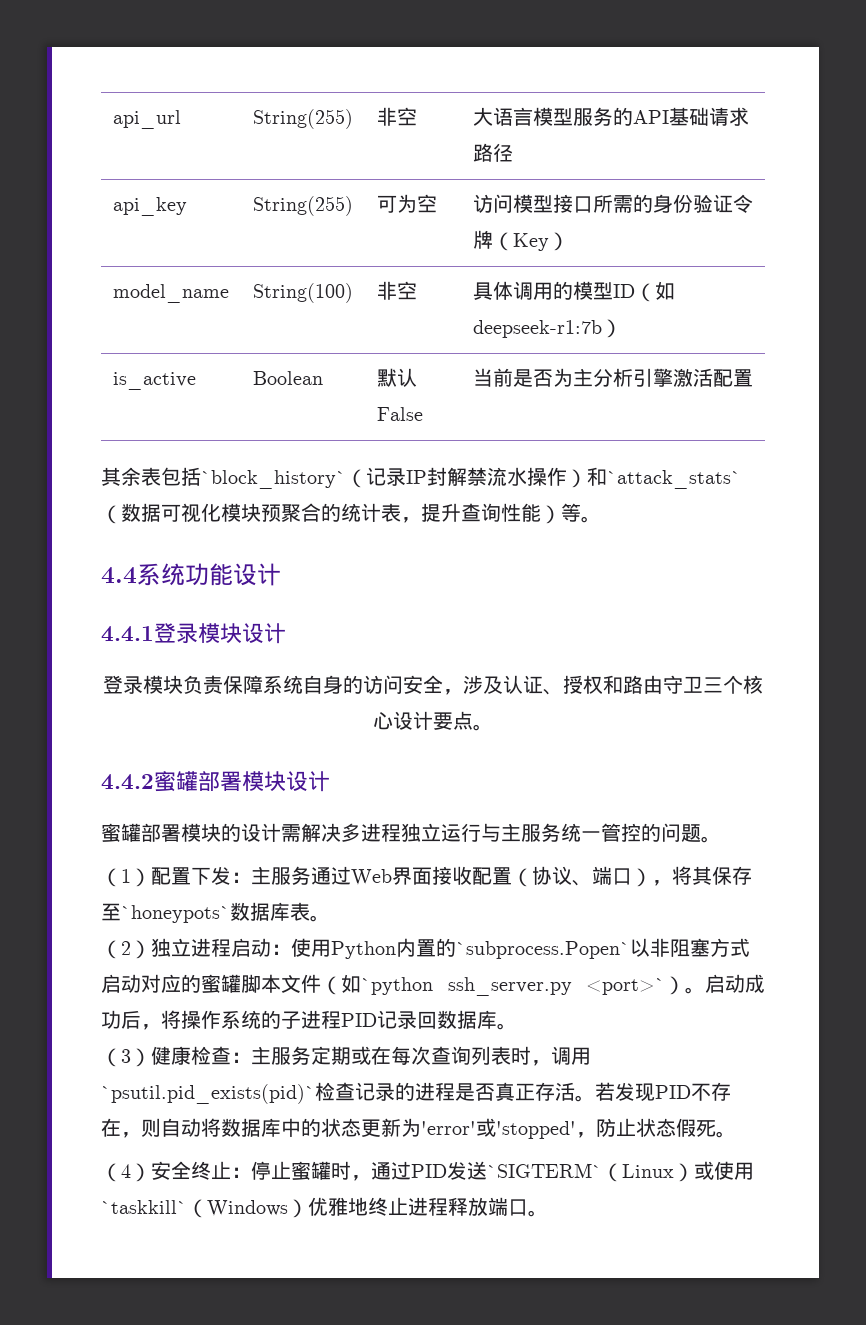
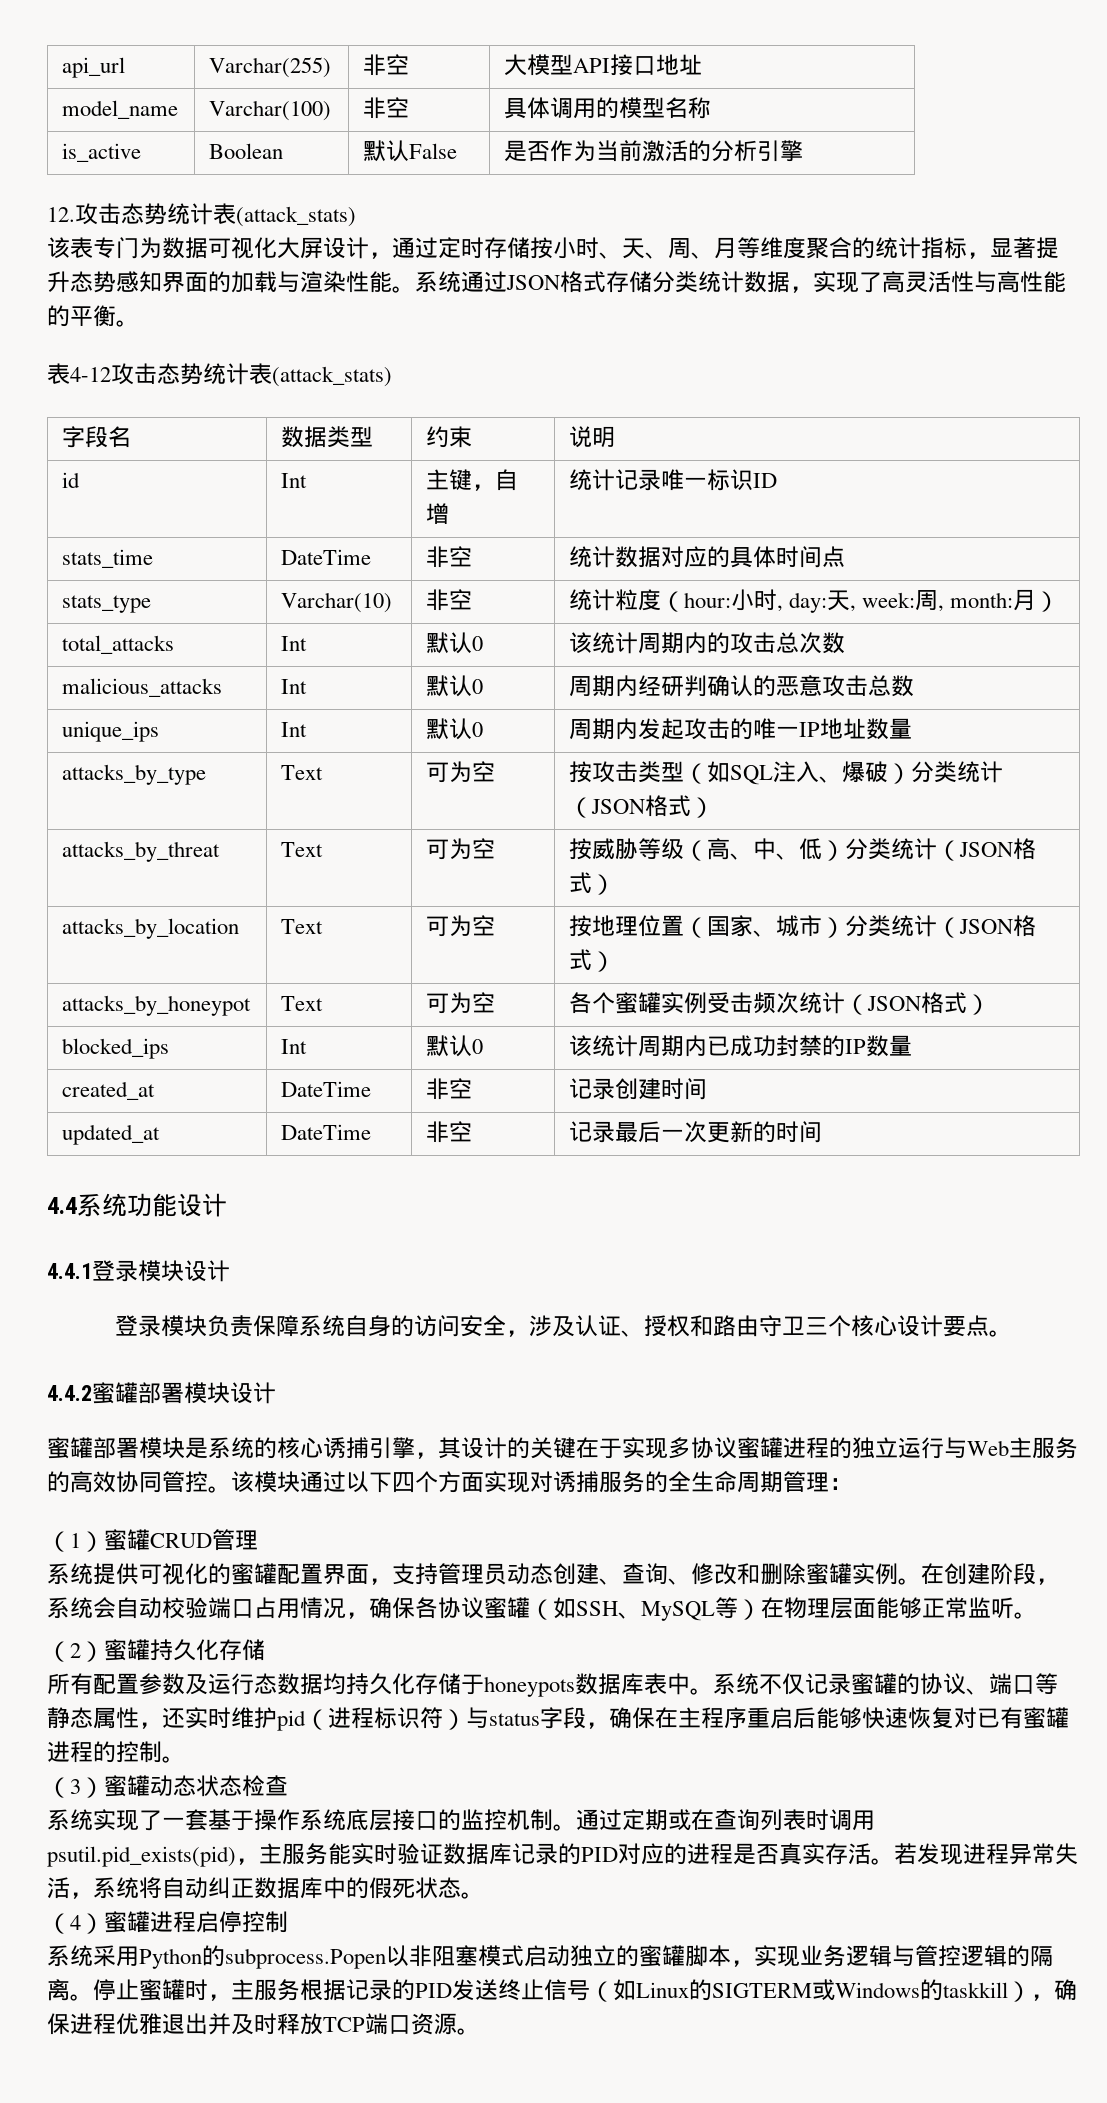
[252,109,353,129] String(255) -> [209,57,332,78] Varchar(255)
[492,107,749,126] [472,143,513,162] [112,197,187,216] [252,196,353,216] [376,194,437,213] [472,194,753,213] [472,230,569,251] 语言模型服务的API基础请求路径 // api_key | String(255) | 可为空 | 访问模型接口所需的身份验证令牌（Key） -> [527,54,703,76] 模型API接口地址
[252,283,353,303] String(100) -> [209,100,332,121] Varchar(100)
[612,281,675,302] [472,319,622,338] ID（如deepseek-r1:7b） -> [665,97,712,119] 名称
[472,368,753,387] [101,467,741,489] [101,503,601,524] 当前是否为主分析引擎激活配置 // 其余表包括`block_history`（记录IP封解禁流水操作）和`attack_stats`（数据可视化模块预聚合的统计表，提升查询性能）等。 -> [504,140,804,162] [47,203,356,227] [47,237,1059,259] [47,271,1066,293] [47,305,139,327] [47,363,392,387] [62,426,132,448] [281,426,374,448] [426,426,473,448] [569,426,616,448] [62,472,81,488] [281,473,308,488] [426,469,519,491] [426,503,450,524] [569,469,778,491] [62,549,154,568] [281,549,372,565] [426,546,473,568] [569,546,846,568] [62,595,152,613] [281,592,393,613] [426,589,473,611] [569,589,1060,613] [62,635,175,654] [281,636,308,651] [426,632,484,654] [569,632,846,654] [62,678,223,697] [281,679,308,694] [426,675,484,697] [569,675,915,697] [62,721,160,742] [281,722,308,737] [426,718,484,740] [569,718,913,740] [62,764,207,785] [281,765,324,780] [426,761,496,783] [569,761,1004,785] [569,795,715,818] [62,841,221,862] [281,842,324,857] [426,838,496,860] [569,838,1037,861] [569,872,616,895] [62,918,240,939] [281,919,324,934] [426,915,496,937] [569,915,1037,938] [569,949,616,972] [62,995,252,1016] [281,996,324,1011] [426,992,496,1014] [569,992,991,1015] [62,1038,170,1059] [281,1039,308,1054] [426,1035,484,1057] [569,1035,913,1057] [62,1081,156,1100] [281,1081,372,1097] [426,1078,473,1100] [569,1078,708,1100] [62,1124,161,1145] [281,1124,372,1140] [426,1121,473,1143] [569,1121,823,1143] 是否作为当前激活的分析引擎 // 12.攻击态势统计表(attack_stats) // 该表专门为数据可视化大屏设计，通过定时存储按小时、天、周、月等维度聚合的统计指标，显著提升态势感知界面的加载与渲染性能。系统通过JSON格式存储分类统计数据，实现了高灵活性与高性能的平衡。 // 表4-12攻击态势统计表(attack_stats) // 字段名 | 数据类型 | 约束 | 说明 // id | Int | 主键，自增 | 统计记录唯一标识ID // stats_time | DateTime | 非空 | 统计数据对应的具体时间点 // stats_type | Varchar(10) | 非空 | 统计粒度（hour:小时, day:天, week:周, month:月） // total_attacks | Int | 默认0 | 该统计周期内的攻击总次数 // malicious_attacks | Int | 默认0 | 周期内经研判确认的恶意攻击总数 // unique_ips | Int | 默认0 | 周期内发起攻击的唯一IP地址数量 // attacks_by_type | Text | 可为空 | 按攻击类型（如SQL注入、爆破）分类统计（JSON格式） // attacks_by_threat | Text | 可为空 | 按威胁等级（高、中、低）分类统计（JSON格式） // attacks_by_location | Text | 可为空 | 按地理位置（国家、城市）分类统计（JSON格式） // attacks_by_honeypot | Text | 可为空 | 各个蜜罐实例受击频次统计（JSON格式） // blocked_ips | Int | 默认0 | 该统计周期内已成功封禁的IP数量 // created_at | DateTime | 非空 | 记录创建时间 // updated_at | DateTime | 非空 | 记录最后一次更新的时间
[221,823,721,843] [101,866,752,887] [101,902,330,923] [101,938,750,959] [101,974,765,996] [101,1010,517,1030] [101,1046,311,1067] 的设计需解决多进程独立运行与主服务统一管控的问题。 // （1）配置下发：主服务通过Web界面接收配置（协议、端口），将其保存至`honeypots`数据库表。 // （2）独立进程启动：使用Python内置的`subprocess.Popen`以非阻塞方式启动对应的蜜罐脚本文件（如`python ssh_server.py <port>`）。启动成功后，将操作系统的子进程PID记录回数据库。 // （3）健康检查：主服务 -> [185,1437,1078,1459] [47,1471,852,1493] [47,1529,258,1552] [47,1563,1059,1585] [47,1597,1037,1621] [47,1639,265,1662] [47,1673,1058,1697] [47,1707,1069,1731] [47,1741,185,1763] [47,1775,288,1798] [47,1809,622,1831] 是系统的核心诱捕引擎，其设计的关键在于实现多协议蜜罐进程的独立运行与Web主服务的高效协同管控。该模块通过以下四个方面实现对诱捕服务的全生命周期管理： // （1）蜜罐CRUD管理 // 系统提供可视化的蜜罐配置界面，支持管理员动态创建、查询、修改和删除蜜罐实例。在创建阶段，系统会自动校验端口占用情况，确保各协议蜜罐（如SSH、MySQL等）在物理层面能够正常监听。 // （2）蜜罐持久化存储 // 所有配置参数及运行态数据均持久化存储于honeypots数据库表中。系统不仅记录蜜罐的协议、端口等静态属性，还实时维护pid（进程标识符）与status字段，确保在主程序重启后能够快速恢复对已有蜜罐进程的控制。 // （3）蜜罐动态状态检查 // 系统实现了一套基于操作系统底层接口的监控机制。通过
[391,1046,431,1065] 每次 -> (714, 1819) none
[531,1046,591,1066] [101,1082,395,1104] ，调用`psutil.pid_exists(pid)`检查记录 -> [829,1809,875,1831] [47,1843,664,1867] 调用psutil.pid_exists(pid)，主服务能实时验证数据库记录的PID对应
[515,1083,535,1101] 正 -> [802,1843,825,1865] 实
[655,1082,731,1101] [101,1118,736,1139] [101,1161,754,1182] [101,1197,528,1218] PID不存在，则自动将数据库中的状态更新为'error'或'stopped'，防止状态假死。 // （4）安全终止：停止蜜罐时，通过PID发送`SIGTERM`（Linux）或使用`taskkill`（Windows）优雅地终止进程释放端口 -> [963,1843,1078,1865] [47,1877,484,1899] [47,1911,288,1934] [47,1945,1053,1969] [47,1979,1077,2002] [47,2013,457,2035] 进程异常失活，系统将自动纠正数据库中的假死状态。 // （4）蜜罐进程启停控制 // 系统采用Python的subprocess.Popen以非阻塞模式启动独立的蜜罐脚本，实现业务逻辑与管控逻辑的隔离。停止蜜罐时，主服务根据记录的PID发送终止信号（如Linux的SIGTERM或Windows的taskkill），确保进程优雅退出并及时释放TCP端口资源

